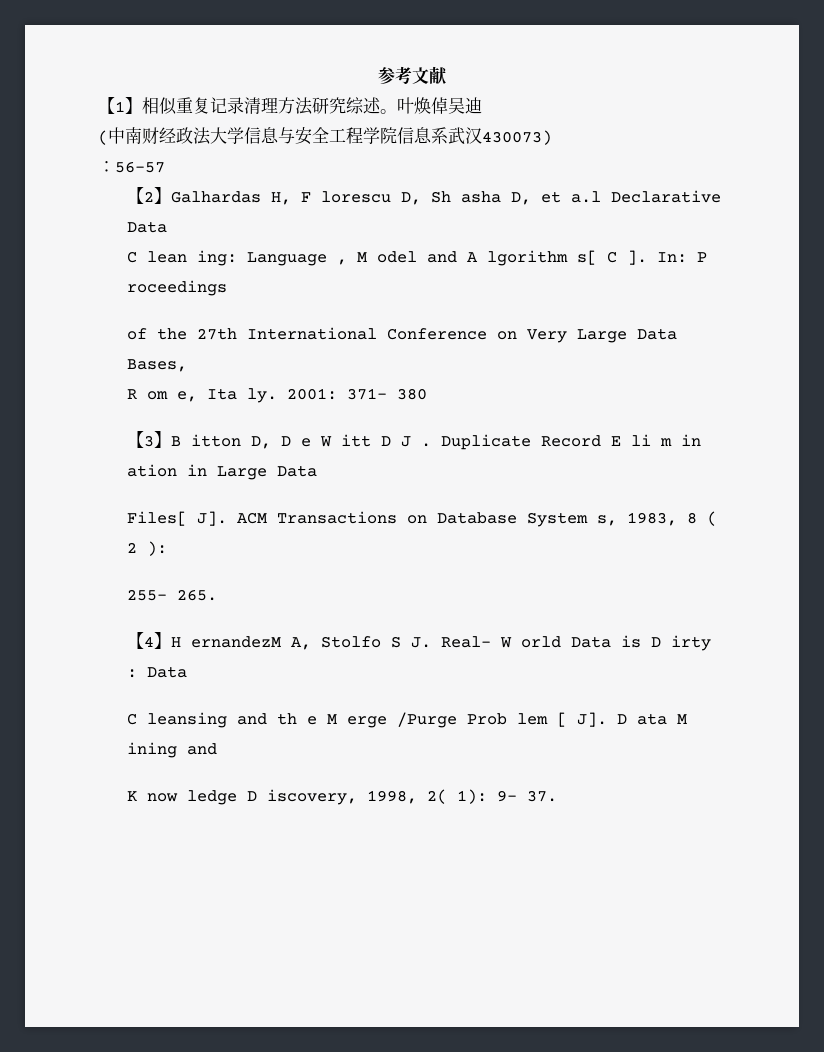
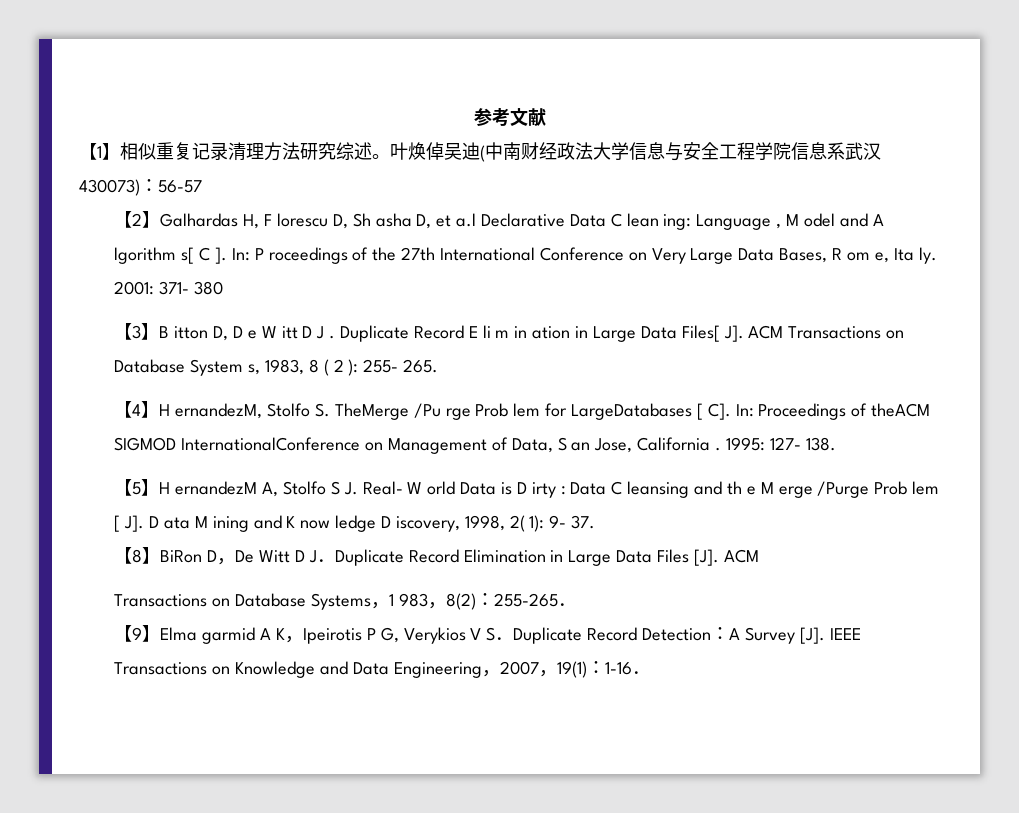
(482, 105) // -> (480, 151) none
(552, 137) // -> (140, 187) none
(168, 227) // -> (606, 220) none
(228, 288) // -> (348, 255) none
(188, 365) // -> (828, 255) none
(318, 471) // -> (677, 332) none
(168, 548) // -> (359, 367) none
(182, 642) none -> [175,403,931,420] [114,437,836,454] [114,479,171,496] ernandezM, Stolfo S. TheMerge /Pu rge Prob lem for LargeDatabases [ C]. In: Proceedings of theACM SIGMOD InternationalConference on Management of Data, S an Jose, California . 1995: 127- 138. // 【5】H
(188, 672) // -> (607, 488) none
(218, 749) // -> (282, 522) none
(558, 796) none -> [114,547,759,566] [114,593,576,610] [114,625,861,644] [114,661,650,678] // 【8】BiRon D，De Witt D J．Duplicate Record Elimination in Large Data Files [J]. ACM // Transactions on Database Systems，1 983，8(2)：255-265． // 【9】Elma garmid A K，Ipeirotis P G, Verykios V S．Duplicate Record Detection：A Survey [J]. IEEE Transactions on Knowledge and Data Engineering，2007，19(1)：1-16．

